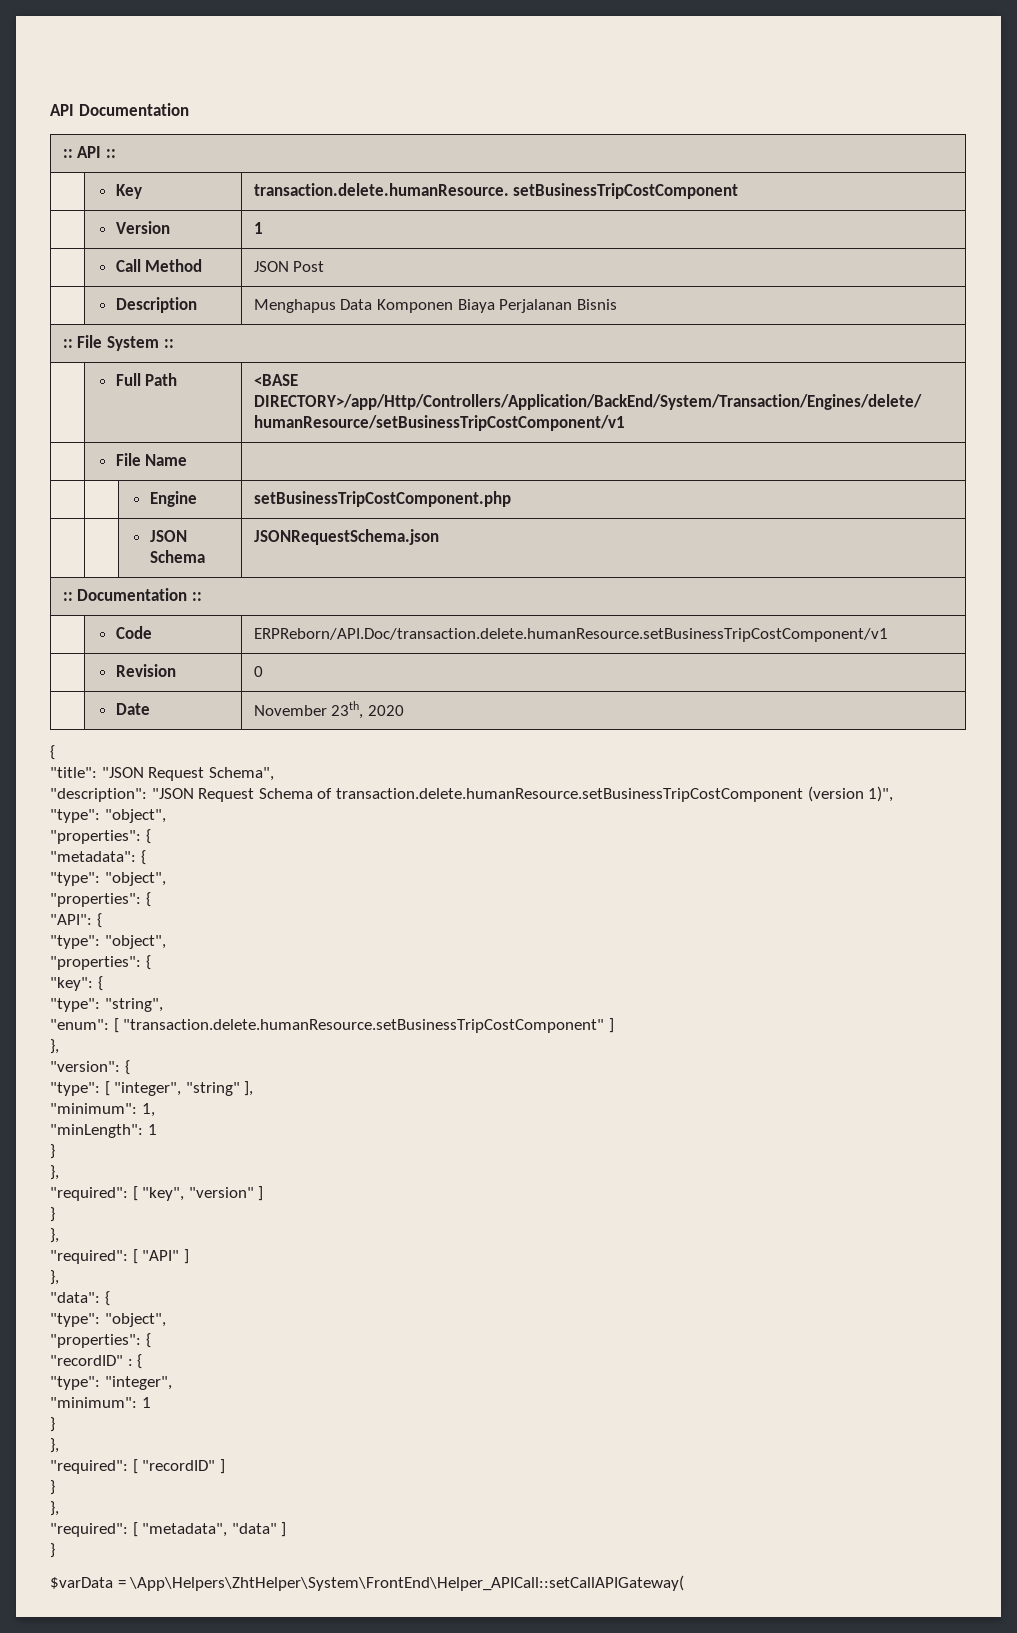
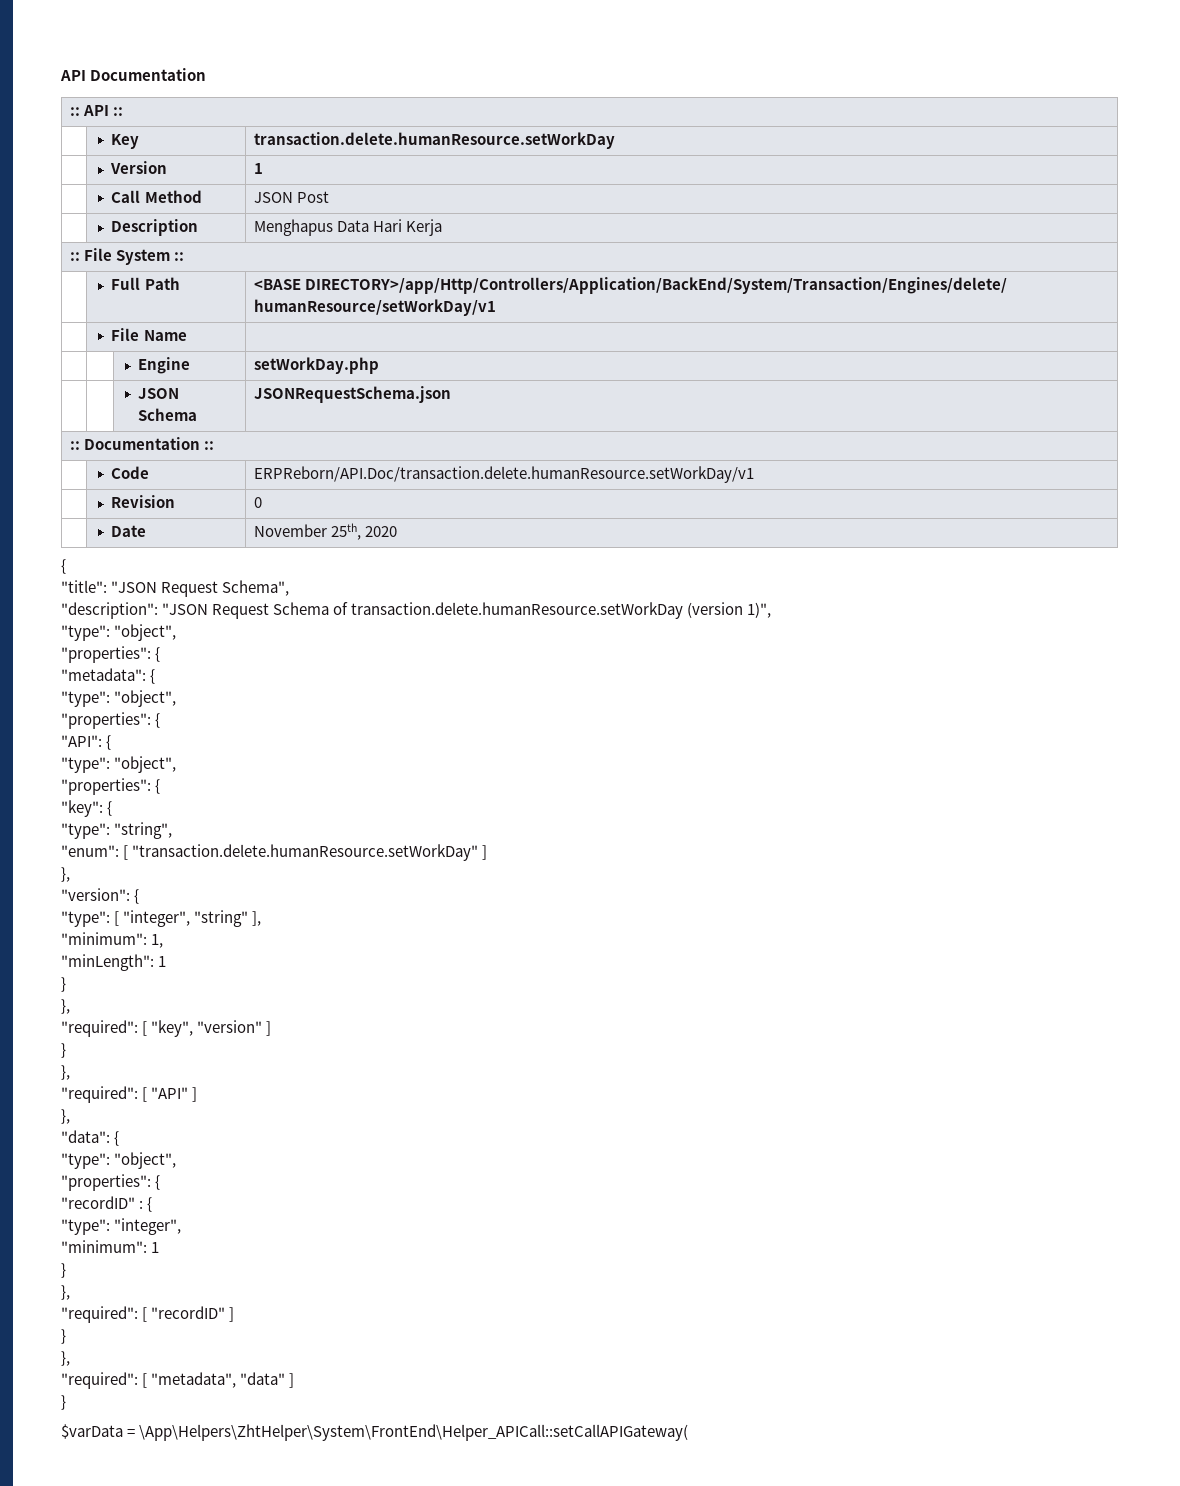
[253,183,739,199] transaction.delete.humanResource. setBusinessTripCostComponent -> [253,132,615,149] transaction.delete.humanResource.setWorkDay
[377,299,617,313] Komponen Biaya Perjalanan Bisnis -> [373,219,443,236] Hari Kerja
[253,415,625,431] humanResource/setBusinessTripCostComponent/v1 -> [253,299,496,316] humanResource/setWorkDay/v1
[253,491,511,507] setBusinessTripCostComponent.php -> [253,357,379,374] setWorkDay.php
[253,628,888,642] ERPReborn/API.Doc/transaction.delete.humanResource.setBusinessTripCostComponent/v1 -> [253,466,754,483] ERPReborn/API.Doc/transaction.delete.humanResource.setWorkDay/v1
[331,701,364,719] 23th, -> [331,523,362,540] 25th,
[335,788,803,802] transaction.delete.humanResource.setBusinessTripCostComponent -> [351,602,684,619] transaction.delete.humanResource.setWorkDay
[123,1019,605,1033] "transaction.delete.humanResource.setBusinessTripCostComponent" -> [132,844,479,861] "transaction.delete.humanResource.setWorkDay"

